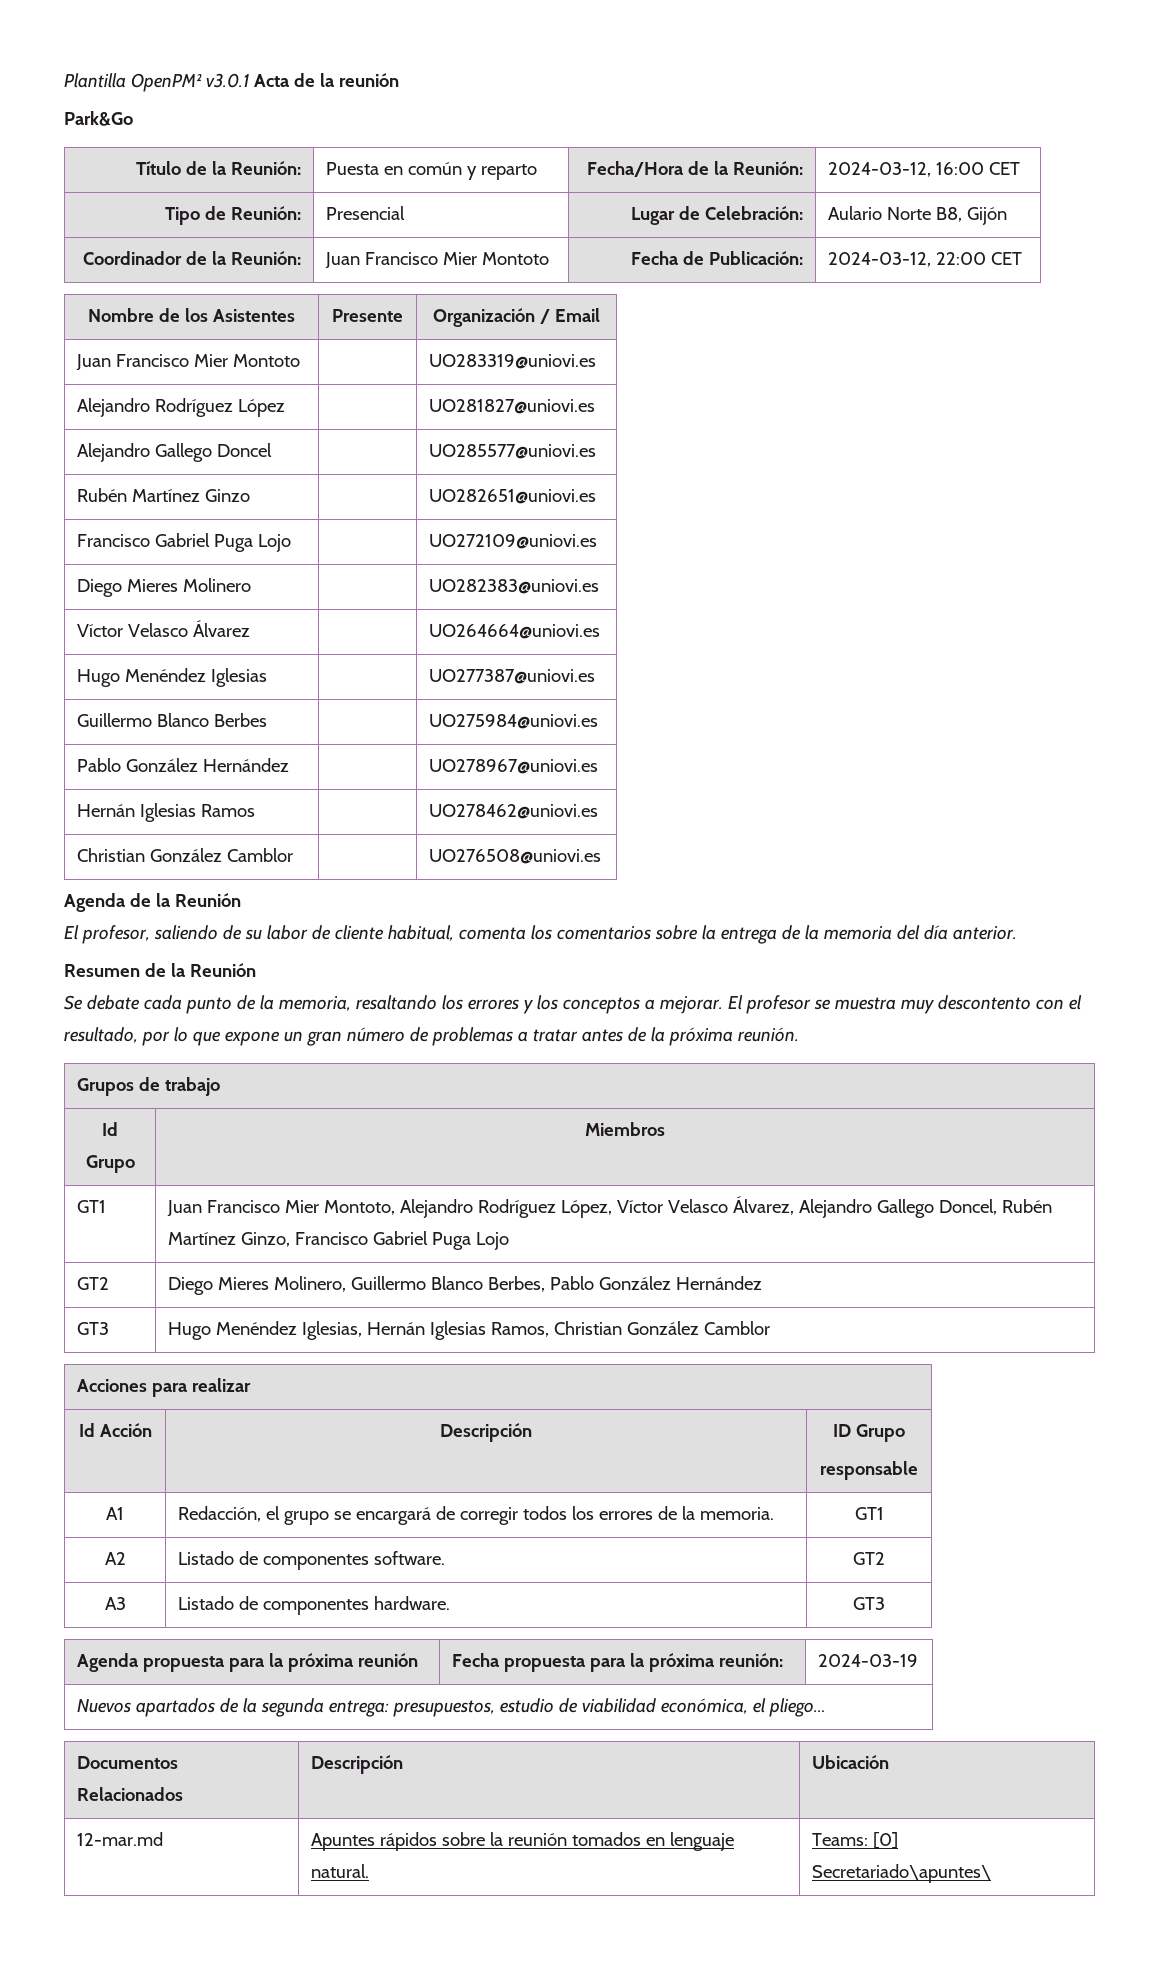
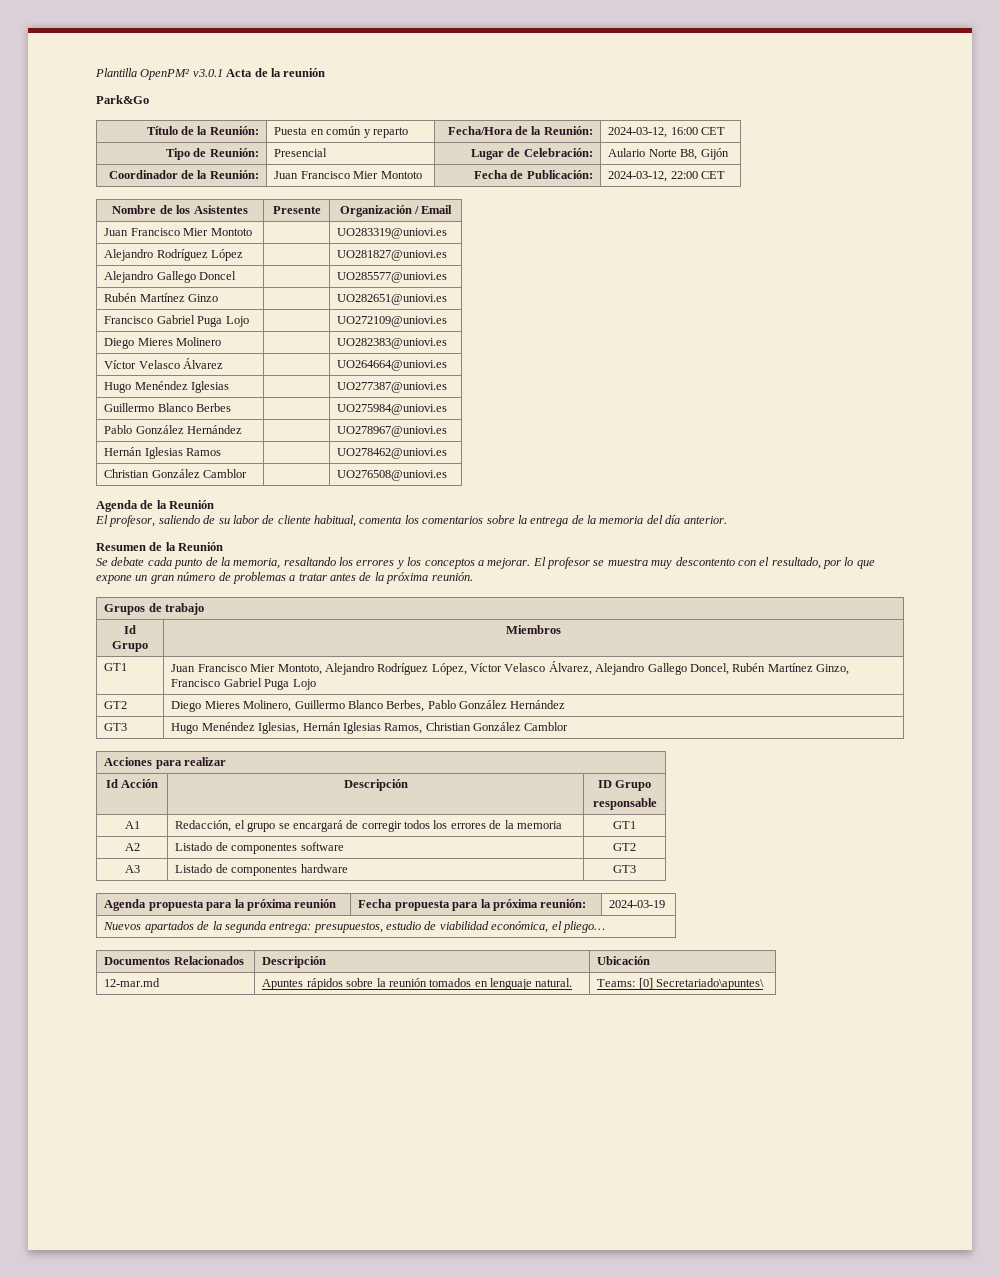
[700,1507,775,1520] memoria. -> [516,821,562,829] memoria
[374,1551,446,1565] software. -> [300,842,344,851] software
[374,1596,451,1610] hardware. -> [300,864,348,873] hardware

